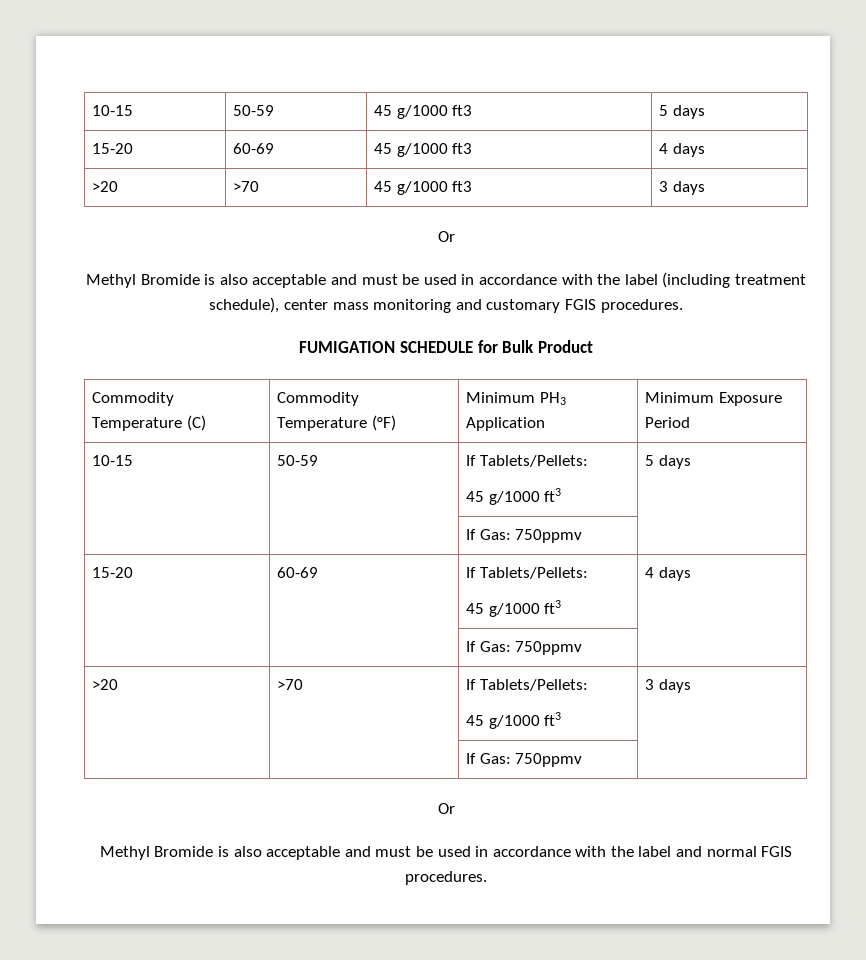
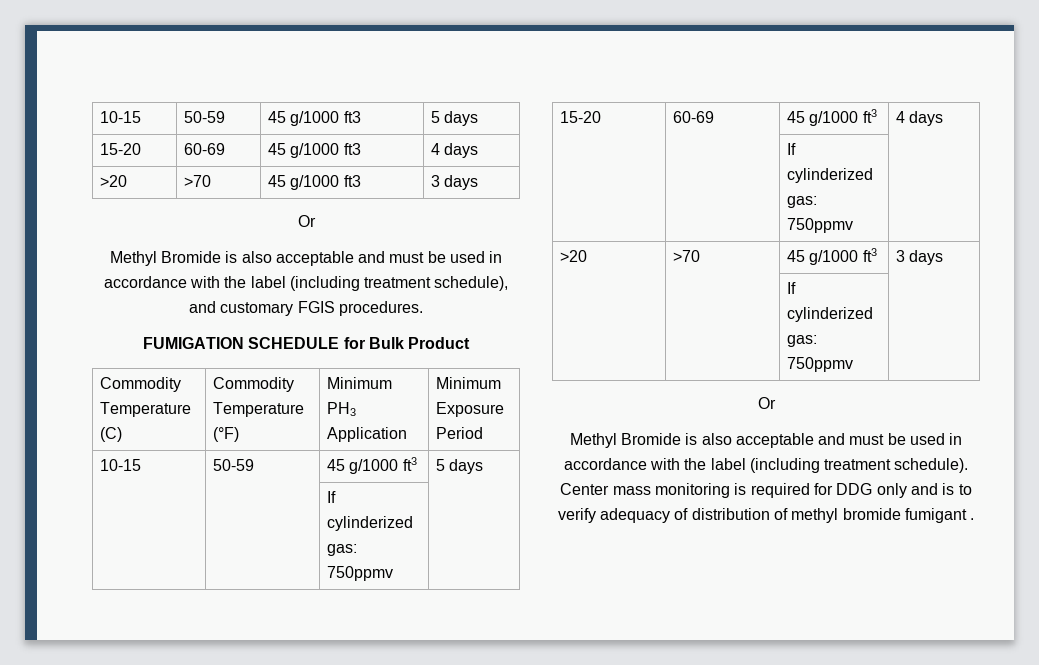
[284,299,452,313] center mass monitoring -> (509, 283) none
[466,455,588,467] If Tablets/Pellets: // -> (254, 465) none
[479,529,511,540] Gas: -> [326,516,413,531] [326,544,357,556] cylinderized gas:
[466,567,588,579] If Tablets/Pellets: // -> (714, 117) none
[479,641,511,652] Gas: -> [786,168,873,183] [786,196,817,208] cylinderized gas:
[466,679,588,691] If Tablets/Pellets: // -> (700, 256) none
[479,753,511,764] Gas: -> [786,307,873,322] [786,335,817,347] cylinderized gas:
[676,846,793,857] [405,871,487,885] and normal FGIS procedures. -> [749,458,969,473] [560,483,972,498] [557,508,975,523] (including treatment schedule). Center mass monitoring is required for DDG only and is to verify adequacy of distribution of methyl bromide fumigant .

